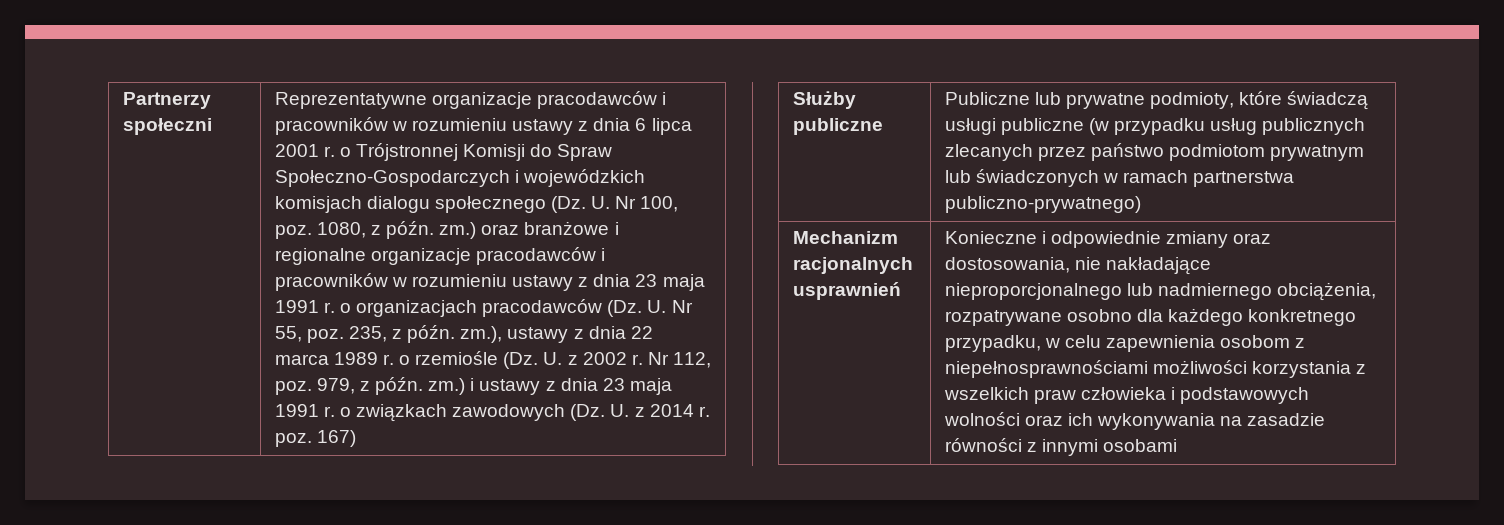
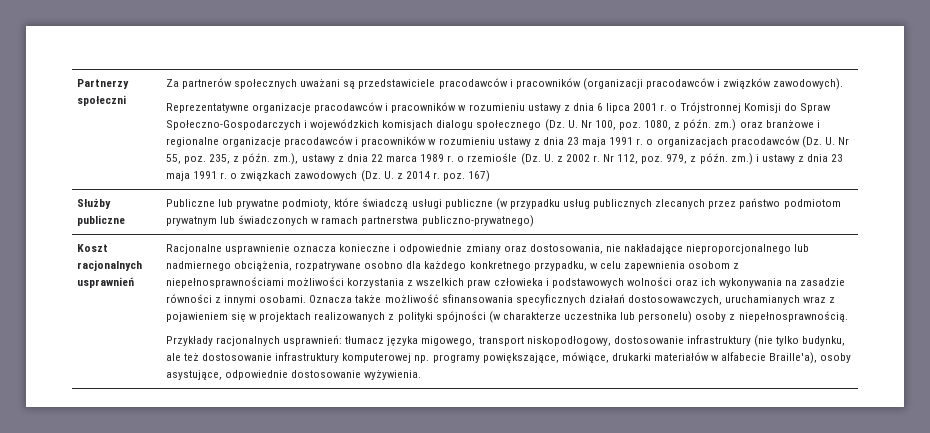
(212, 126) none -> [165,78,844,90] Za partnerów społecznych uważani są przedstawiciele pracodawców i pracowników (organizacji pracodawców i związków zawodowych). //
[792,231,898,244] Mechanizm -> [76,244,108,252] Koszt
[944,231,1037,244] Konieczne -> [165,244,391,254] Racjonalne usprawnienie oznacza konieczne
[1103,439,1178,452] osobami -> [259,294,836,305] [165,311,848,323] [165,335,846,347] [165,352,852,364] [165,370,422,380] osobami. Oznacza także możliwość sfinansowania specyficznych działań dostosowawczych, uruchamianych wraz z pojawieniem się w projektach realizowanych z polityki spójności (w charakterze uczestnika lub personelu) osoby z niepełnosprawnością. // Przykłady racjonalnych usprawnień: tłumacz języka migowego, transport niskopodłogowy, dostosowanie infrastruktury (nie tylko budynku, ale też dostosowanie infrastruktury komputerowej np. programy powiększające, mówiące, drukarki materiałów w alfabecie Braille'a), osoby asystujące, odpowiednie dostosowanie wyżywienia.

